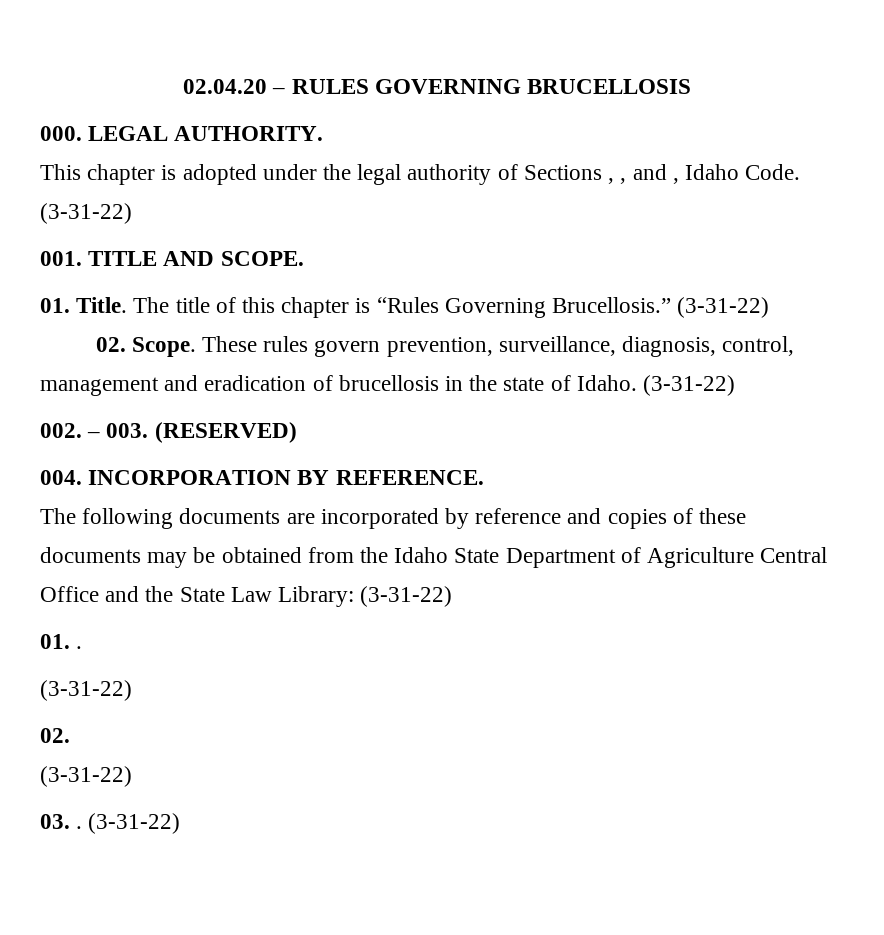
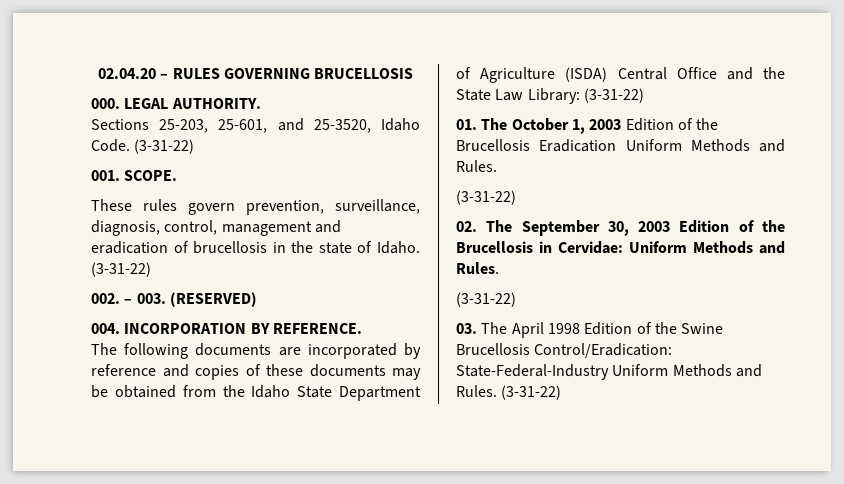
[40,164,679,185] This chapter is adopted under the legal authority of Sections , , and , -> [91,118,371,133] Sections 25-203, 25-601, and 25-3520,
[88,251,215,266] TITLE AND -> (120, 175) none
[40,297,770,318] [95,337,196,357] 01. Title. The title of this chapter is “Rules Governing Brucellosis.” (3-31-22) // 02. Scope. -> (178, 175) none
(755, 557) none -> [565,67,608,82] (ISDA)
[76,646,83,649] [40,680,132,701] [40,728,70,743] [40,766,132,787] [40,814,83,829] . // (3-31-22) // 02. // (3-31-22) // 03. . -> [481,118,719,134] [456,139,785,152] [456,160,497,172] [456,190,516,205] [456,220,785,236] [456,241,785,254] [456,262,499,274] [456,292,516,307] [456,322,724,338] [456,343,673,358] [456,364,762,380] [456,385,497,397] The October 1, 2003 Edition of the Brucellosis Eradication Uniform Methods and Rules. // (3-31-22) // 02. The September 30, 2003 Edition of the Brucellosis in Cervidae: Uniform Methods and Rules. // (3-31-22) // 03. The April 1998 Edition of the Swine Brucellosis Control/Eradication: State-Federal-Industry Uniform Methods and Rules.

